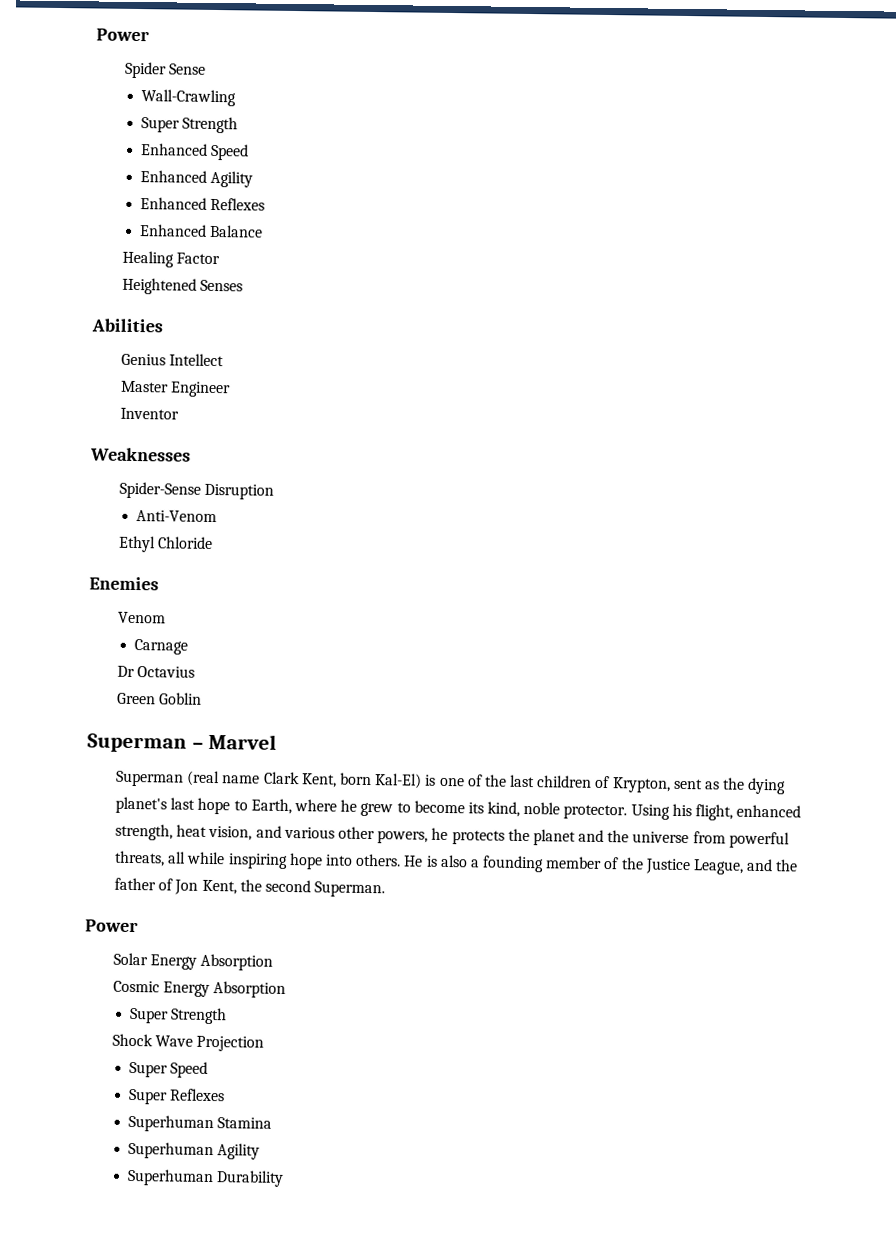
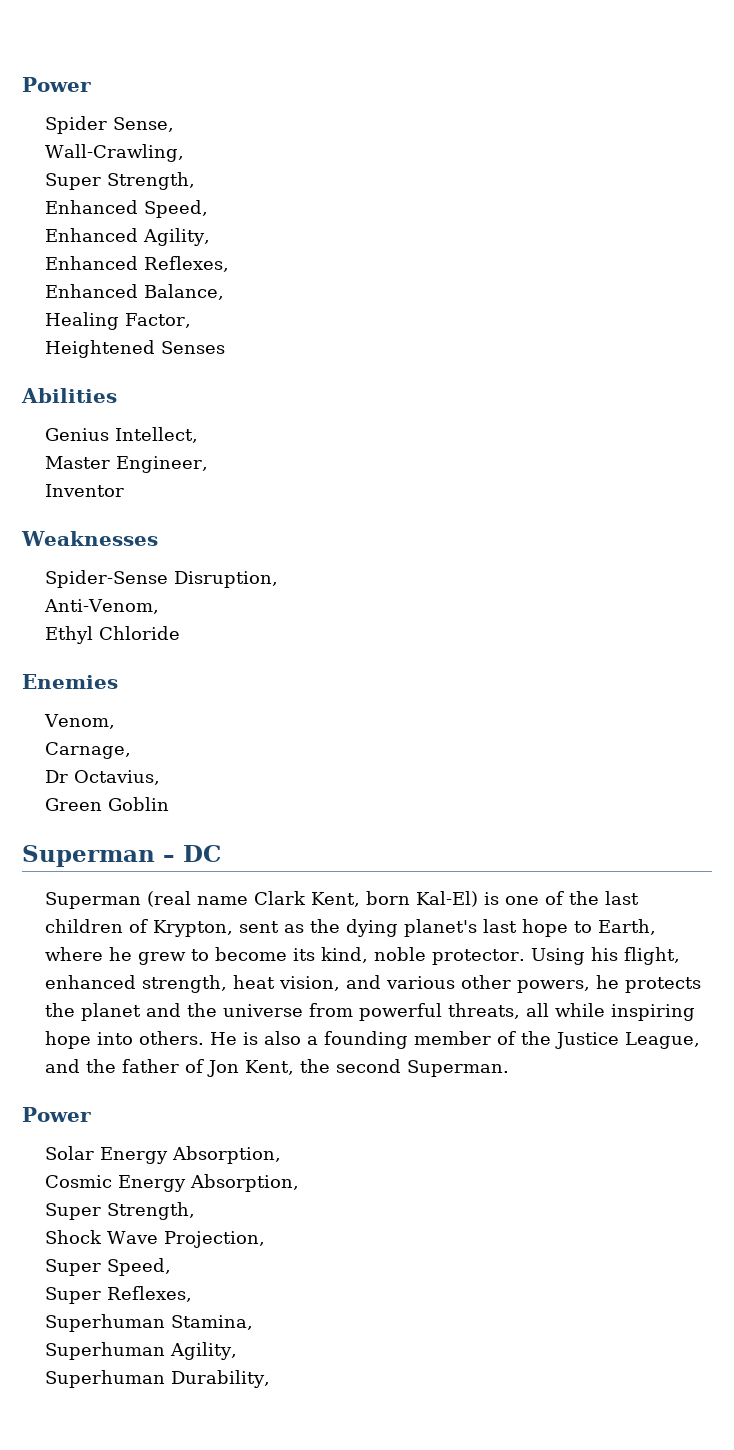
[169,63,207,75] [141,89,237,107] [141,116,239,134] [141,143,250,161] [140,170,254,188] [140,197,266,211] [139,224,264,238] Sense // Wall-Crawling // Super Strength // Enhanced Speed // Enhanced Agility // Enhanced Reflexes // Enhanced Balance -> [112,117,174,132] [44,144,184,162] [44,172,195,190] [44,200,208,218] [44,228,210,246] [44,256,229,272] [44,284,224,300] Sense, // Wall-Crawling, // Super Strength, // Enhanced Speed, // Enhanced Agility, // Enhanced Reflexes, // Enhanced Balance,
[176,252,221,265] Factor -> [124,313,191,328] Factor,
[169,353,225,367] Intellect -> [114,427,198,443] Intellect,
[170,381,232,398] Engineer -> [115,456,208,473] Engineer,
[204,483,275,500] [136,510,218,523] Disruption // Anti-Venom -> [173,571,278,588] [43,599,159,614] Disruption, // Anti-Venom,
[118,611,167,624] [134,639,189,655] Venom // Carnage -> [43,714,115,729] [44,742,131,759] Venom, // Carnage,
[137,666,196,678] Octavius -> [73,770,160,785] Octavius,
[208,733,278,750] Marvel -> [183,845,221,862] DC
[200,953,274,971] Absorption -> [171,1146,281,1164] Absorption,
[213,981,287,998] [129,1007,228,1025] Absorption // Super Strength -> [189,1174,299,1192] [44,1202,195,1220] Absorption, // Super Strength,
[196,1035,265,1052] [129,1061,209,1078] [128,1088,226,1105] [128,1114,273,1133] [128,1141,261,1160] [127,1168,285,1187] Projection // Super Speed // Super Reflexes // Superhuman Stamina // Superhuman Agility // Superhuman Durability -> [163,1231,265,1248] [44,1258,171,1276] [44,1286,192,1304] [44,1314,253,1332] [44,1342,237,1360] [44,1370,270,1388] Projection, // Super Speed, // Super Reflexes, // Superhuman Stamina, // Superhuman Agility, // Superhuman Durability,

